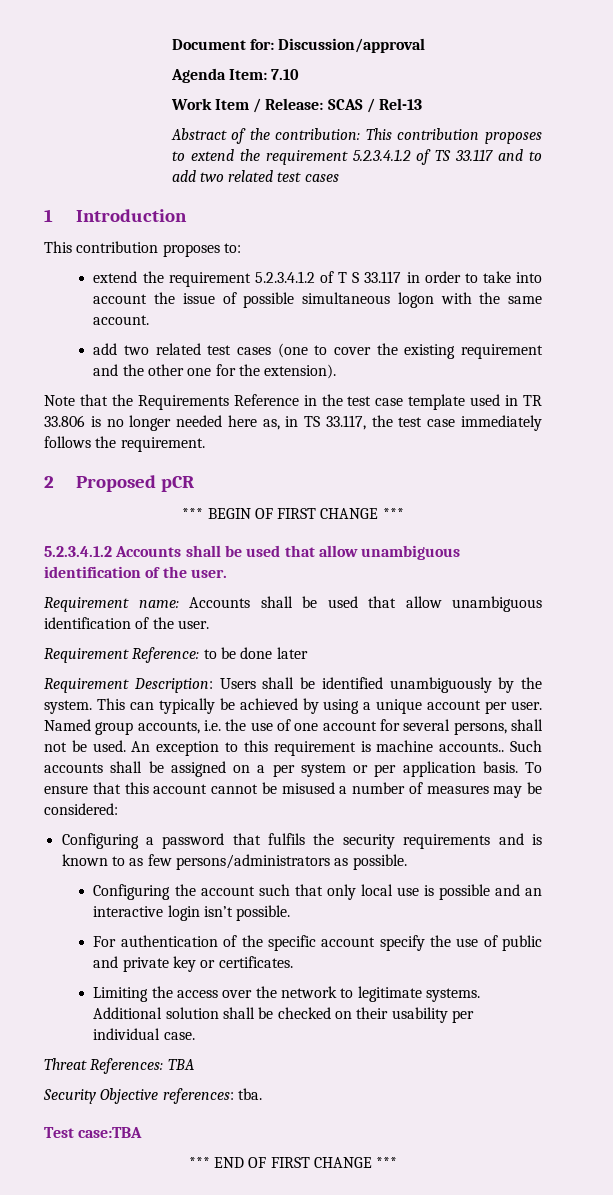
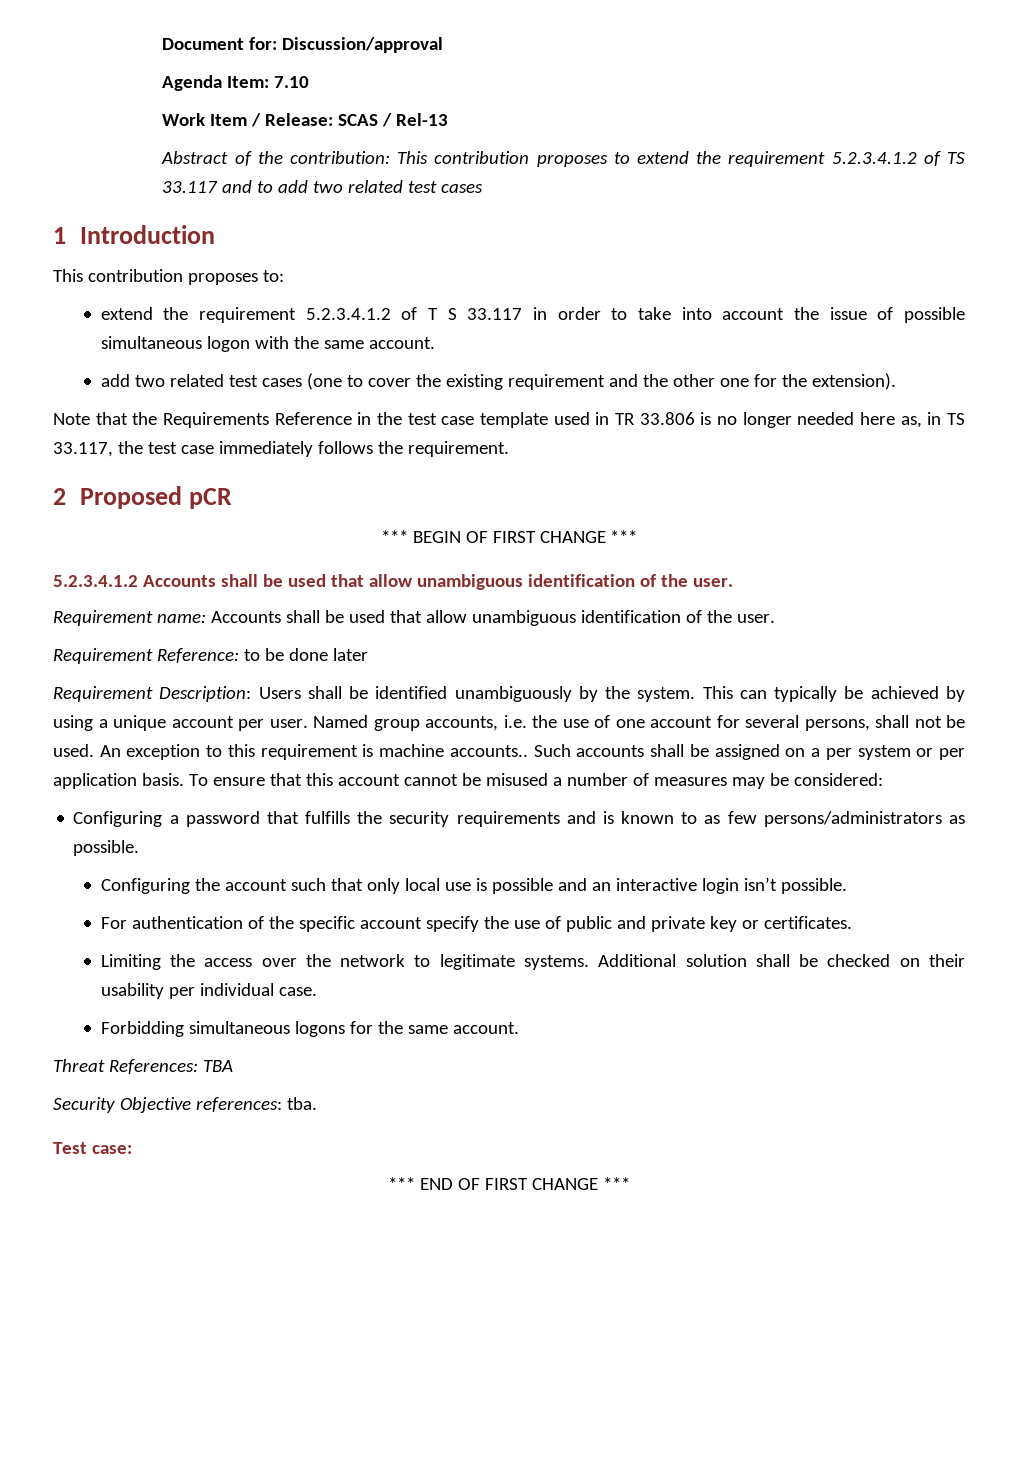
[268,833,306,845] fulfils -> [305,811,351,824] fulfills
(195, 1036) none -> [100,1021,519,1037] // Forbidding simultaneous logons for the same account.
[78,1127,143,1138] case:TBA -> [91,1145,132,1154] case:

